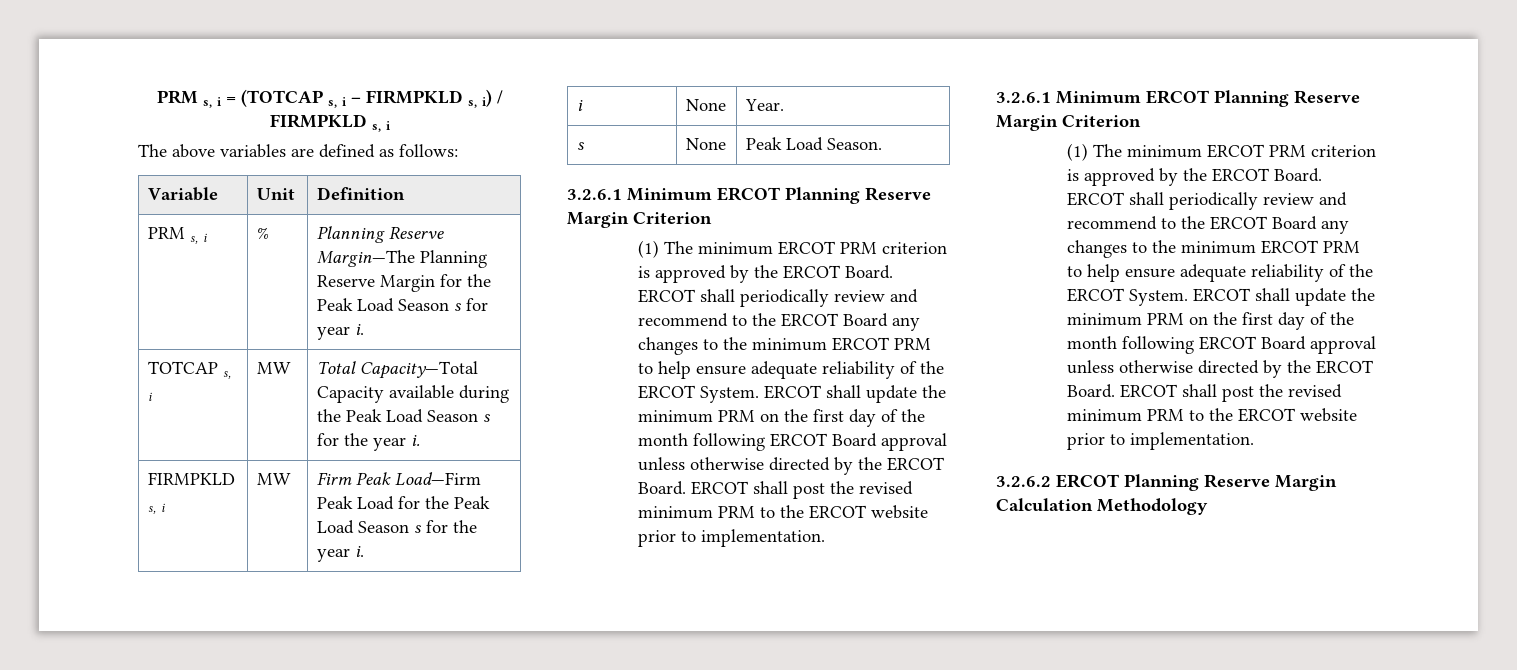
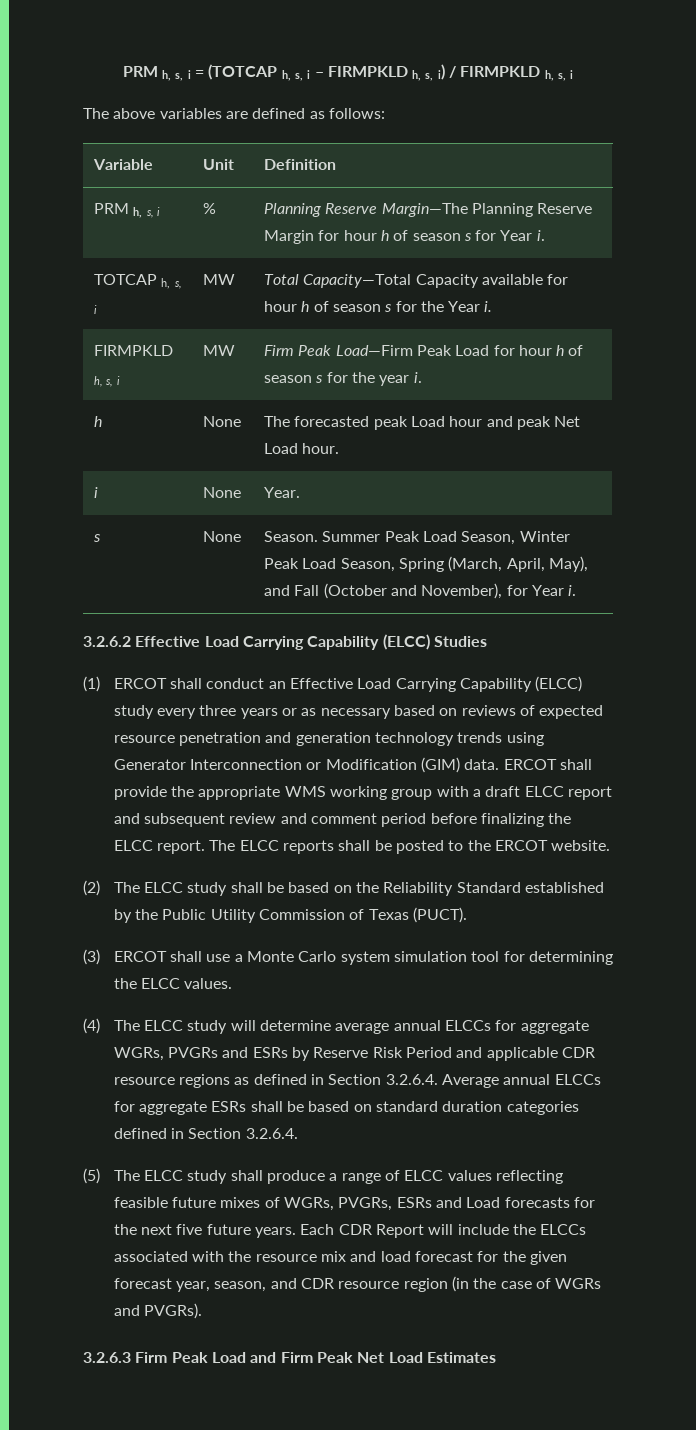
[156,90,198,104] PRM -> [122,66,171,81] PRM h,
(323, 98) none -> [281,70,291,81] h,
(463, 97) none -> [412,70,422,81] h,
(367, 121) none -> [544,70,554,81] h,
(185, 233) none -> [133,207,143,218] h,
[466,274,491,287] [316,298,488,312] [316,326,350,340] the Peak Load Season s for year -> [343,230,533,241] hour h of season s for Year
(218, 367) none -> [161,278,171,289] h,
[458,385,509,403] [316,409,490,423] [316,433,406,451] during the Peak Load Season s for the year -> [547,274,569,285] [263,301,481,312] for hour h of season s for the Year
(235, 478) none -> [93,376,102,387] h,
[424,496,490,509] [316,520,477,534] [316,546,364,562] the Peak Load Season s for the year i. -> [518,345,584,356] [263,372,422,386] [93,416,102,427] [202,416,241,427] [263,416,581,430] [263,443,340,454] hour h of season s for the year i. // h | None | The forecasted peak Load hour and peak Net Load hour.
[745,137,882,151] [567,187,931,204] [567,212,712,228] [637,240,947,258] [637,265,893,283] [637,289,918,307] [637,313,920,331] [637,337,931,355] [637,361,944,379] [637,385,946,403] [637,409,925,427] [637,433,947,451] [637,457,944,475] [637,481,913,499] [637,505,928,519] [637,529,825,547] [996,90,1360,107] [996,115,1141,131] [1066,143,1376,161] [1066,168,1322,186] [1066,192,1347,210] [1066,216,1349,234] [1066,240,1360,258] [1066,264,1373,282] [1066,288,1375,306] [1066,312,1354,330] [1066,336,1376,354] [1066,360,1373,378] [1066,384,1342,402] [1066,408,1357,422] [1066,432,1254,450] [996,474,1337,491] [996,498,1208,515] Peak Load Season. // 3.2.6.1 Minimum ERCOT Planning Reserve Margin Criterion // (1) The minimum ERCOT PRM criterion is approved by the ERCOT Board. ERCOT shall periodically review and recommend to the ERCOT Board any changes to the minimum ERCOT PRM to help ensure adequate reliability of the ERCOT System. ERCOT shall update the minimum PRM on the first day of the month following ERCOT Board approval unless otherwise directed by the ERCOT Board. ERCOT shall post the revised minimum PRM to the ERCOT website prior to implementation. // 3.2.6.1 Minimum ERCOT Planning Reserve Margin Criterion // (1) The minimum ERCOT PRM criterion is approved by the ERCOT Board. ERCOT shall periodically review and recommend to the ERCOT Board any changes to the minimum ERCOT PRM to help ensure adequate reliability of the ERCOT System. ERCOT shall update the minimum PRM on the first day of the month following ERCOT Board approval unless otherwise directed by the ERCOT Board. ERCOT shall post the revised minimum PRM to the ERCOT website prior to implementation. // 3.2.6.2 ERCOT Planning Reserve Margin Calculation Methodology -> [263,531,570,545] [263,556,588,572] [263,583,577,599] [83,634,487,650] [83,676,583,692] [113,705,604,719] [113,732,544,746] [113,757,592,773] [113,786,612,800] [113,813,572,827] [113,840,611,854] [83,880,604,896] [113,907,467,923] [83,949,613,965] [113,978,233,989] [83,1018,589,1034] [113,1047,595,1061] [113,1074,601,1088] [113,1101,579,1115] [113,1128,298,1139] [83,1168,563,1184] [113,1197,595,1211] [113,1224,587,1238] [113,1251,567,1265] [113,1276,602,1292] [113,1303,203,1319] [83,1352,496,1363] Season. Summer Peak Load Season, Winter Peak Load Season, Spring (March, April, May), and Fall (October and November), for Year i. // 3.2.6.2 Effective Load Carrying Capability (ELCC) Studies // (1) ERCOT shall conduct an Effective Load Carrying Capability (ELCC) study every three years or as necessary based on reviews of expected resource penetration and generation technology trends using Generator Interconnection or Modification (GIM) data. ERCOT shall provide the appropriate WMS working group with a draft ELCC report and subsequent review and comment period before finalizing the ELCC report. The ELCC reports shall be posted to the ERCOT website. // (2) The ELCC study shall be based on the Reliability Standard established by the Public Utility Commission of Texas (PUCT). // (3) ERCOT shall use a Monte Carlo system simulation tool for determining the ELCC values. // (4) The ELCC study will determine average annual ELCCs for aggregate WGRs, PVGRs and ESRs by Reserve Risk Period and applicable CDR resource regions as defined in Section 3.2.6.4. Average annual ELCCs for aggregate ESRs shall be based on standard duration categories defined in Section 3.2.6.4. // (5) The ELCC study shall produce a range of ELCC values reflecting feasible future mixes of WGRs, PVGRs, ESRs and Load forecasts for the next five future years. Each CDR Report will include the ELCCs associated with the resource mix and load forecast for the given forecast year, season, and CDR resource region (in the case of WGRs and PVGRs). // 3.2.6.3 Firm Peak Load and Firm Peak Net Load Estimates

